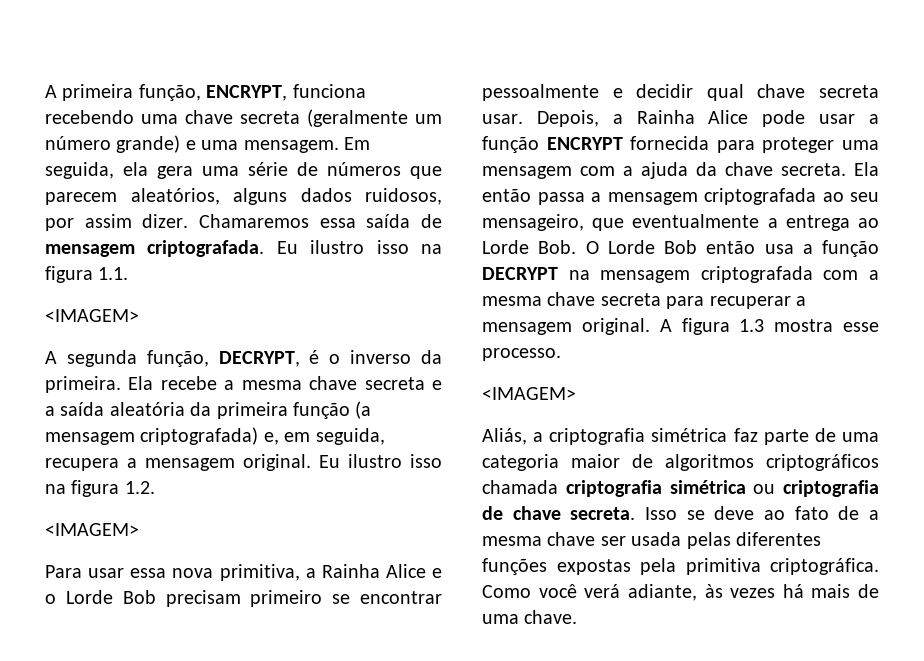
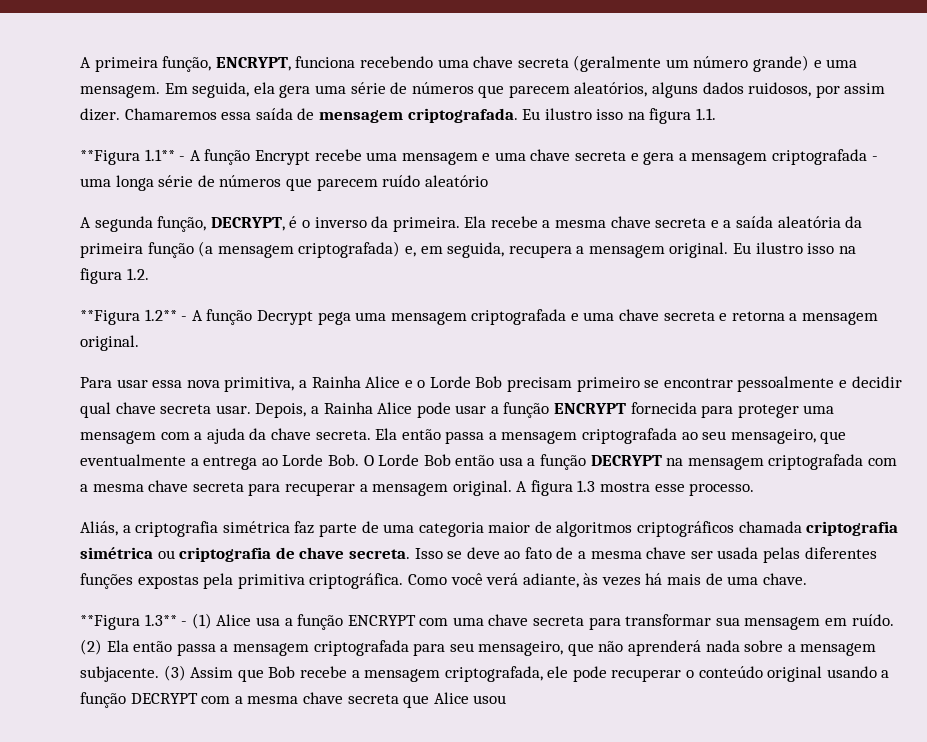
[45,309,139,322] <IMAGEM> -> [80,149,878,165] [80,175,488,191] **Figura 1.1** - A função Encrypt recebe uma mensagem e uma chave secreta e gera a mensagem criptografada - uma longa série de números que parecem ruído aleatório
[45,523,139,536] <IMAGEM> -> [80,309,879,325] [80,335,139,351] **Figura 1.2** - A função Decrypt pega uma mensagem criptografada e uma chave secreta e retorna a mensagem original.
[482,387,576,400] // <IMAGEM> -> (755, 489) none
(578, 617) none -> [80,613,894,630] [80,639,877,656] [80,665,890,682] [80,692,507,708] // **Figura 1.3** - (1) Alice usa a função ENCRYPT com uma chave secreta para transformar sua mensagem em ruído. (2) Ela então passa a mensagem criptografada para seu mensageiro, que não aprenderá nada sobre a mensagem subjacente. (3) Assim que Bob recebe a mensagem criptografada, ele pode recuperar o conteúdo original usando a função DECRYPT com a mesma chave secreta que Alice usou

